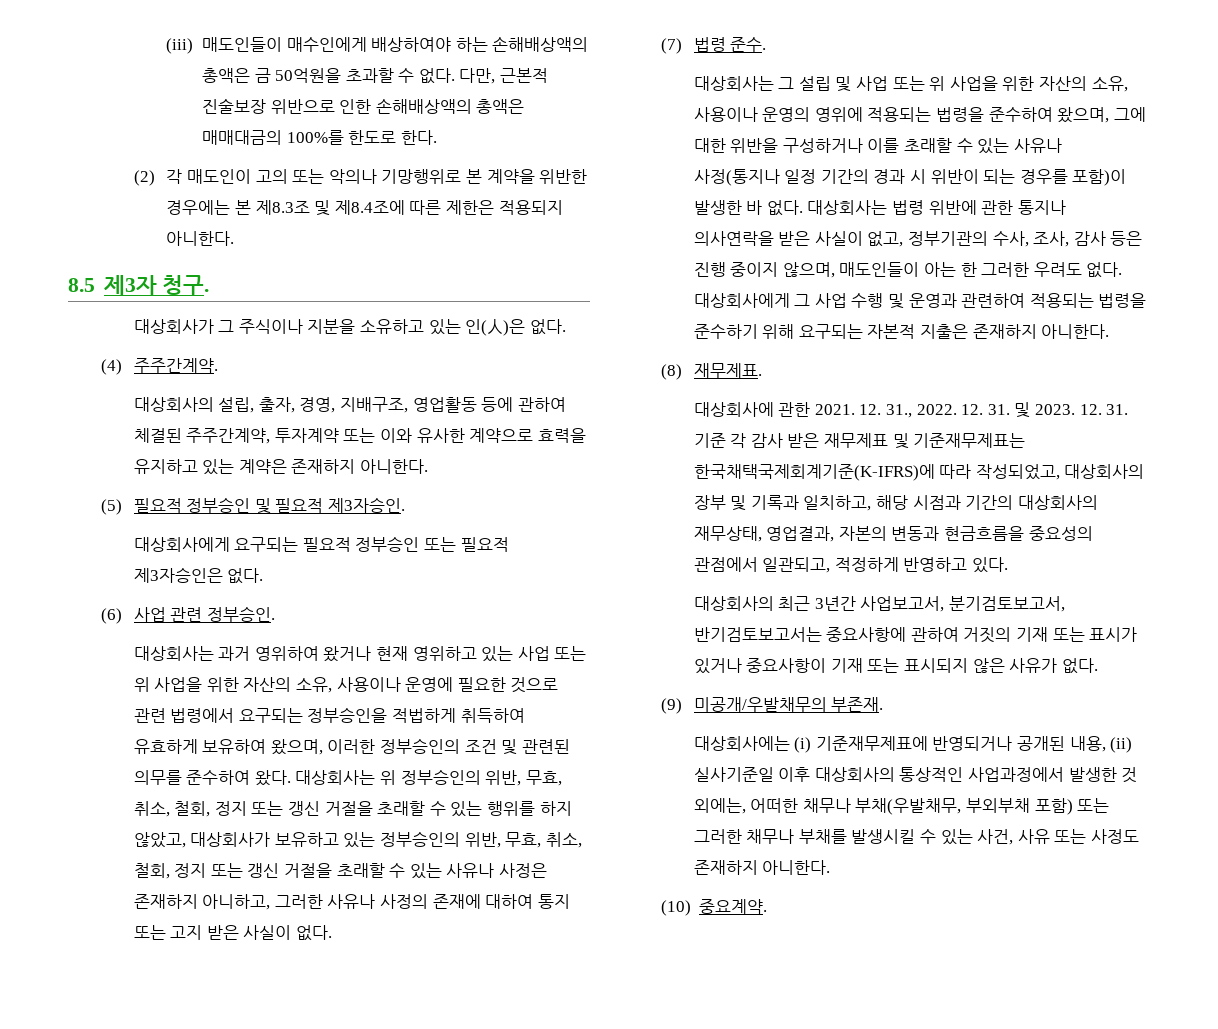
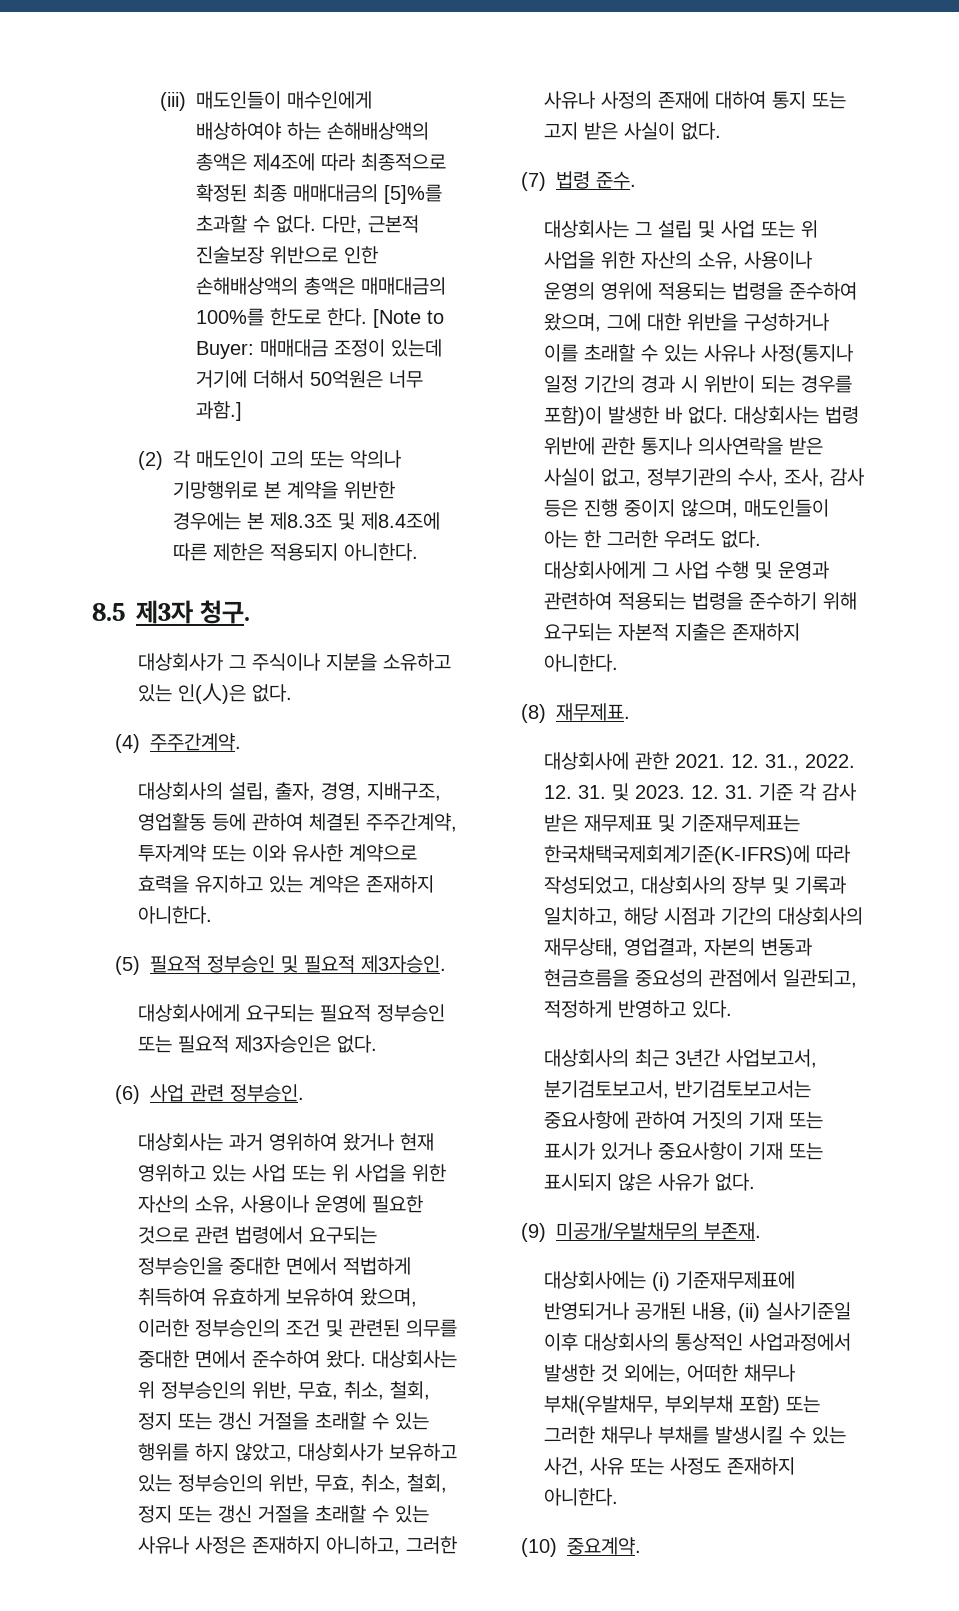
[254,68,342,83] 금 50억원을 -> [253,153,447,171] [196,184,443,204] 제4조에 따라 최종적으로 확정된 최종 매매대금의 [5]%를
(437, 137) none -> [373,309,445,328] [196,339,443,359] [196,370,424,388] [196,401,243,421] [Note to Buyer: 매매대금 조정이 있는데 거기에 더해서 50억원은 너무 과함.]
(388, 715) none -> [228,1257,337,1275] 중대한 면에서
(182, 777) none -> [137,1350,246,1368] 중대한 면에서

